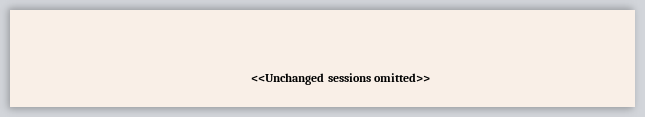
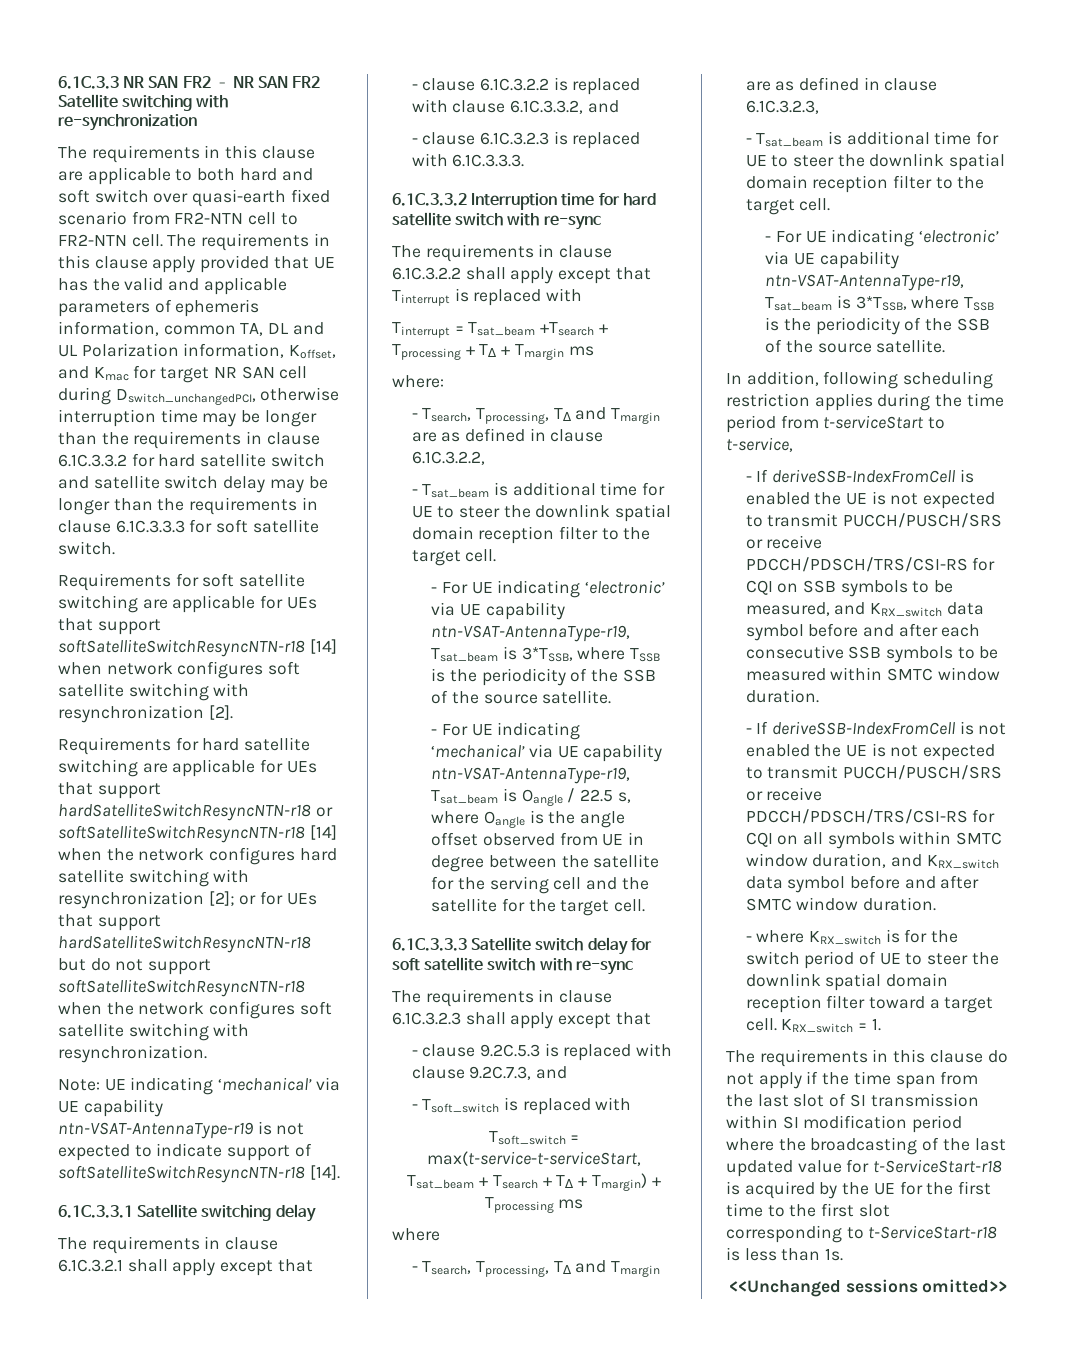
(251, 79) none -> [58,76,321,89] [58,94,229,111] [58,114,197,131] [58,145,315,163] [58,167,313,185] [58,189,330,207] [58,211,298,225] [58,233,330,251] [58,255,335,273] [58,277,287,295] [58,299,260,317] [58,321,324,336] [58,343,337,359] [58,365,308,383] [58,387,340,405] [58,409,317,427] [58,431,320,449] [58,453,325,467] [58,475,328,493] [58,497,318,515] [58,519,319,533] [58,541,115,555] [58,573,306,591] [58,595,317,613] [58,618,161,635] [58,639,337,657] [58,661,301,679] [58,683,250,701] [58,705,233,723] [58,737,311,755] [58,759,317,777] [58,782,161,799] [58,803,333,821] [58,825,337,843] [58,847,337,865] [58,869,250,887] [58,891,317,909] [58,914,161,931] [58,935,311,953] [58,958,212,975] [58,979,305,997] [58,1001,332,1019] [58,1023,250,1041] [58,1045,207,1063] [58,1077,340,1095] [58,1099,163,1117] [58,1121,305,1139] [58,1143,312,1161] [58,1165,340,1183] [58,1204,316,1222] [58,1236,279,1254] [58,1259,313,1276] [411,77,641,95] [411,99,619,114] [411,131,641,149] [411,153,525,167] [392,193,656,210] [392,212,601,230] [392,244,613,262] [392,267,651,284] [392,288,583,306] [392,322,608,338] [392,344,594,360] [392,375,444,388] [411,407,661,424] [411,428,604,442] [411,451,485,465] [411,482,666,498] [411,504,672,522] [411,526,651,544] [411,549,497,566] [431,580,666,598] [431,602,565,620] [431,625,631,642] [431,646,661,662] [431,668,656,686] [431,690,612,704] [431,722,581,740] [431,744,663,762] [431,767,631,784] [431,788,631,806] [431,810,626,828] [431,832,645,846] [431,854,660,872] [431,876,649,894] [431,898,646,916] [392,937,652,955] [392,957,633,975] [392,989,613,1007] [392,1012,651,1029] [411,1043,673,1061] [411,1066,568,1080] [411,1097,632,1115] [488,1131,580,1145] [427,1151,641,1166] [407,1173,661,1191] [484,1197,584,1213] [392,1228,440,1241] [411,1260,661,1277] [745,77,938,91] [745,100,819,114] [745,131,1000,147] [745,153,1006,171] [745,175,985,193] [745,198,831,215] [765,229,1000,247] [765,251,899,269] [765,274,965,291] [765,295,995,311] [765,317,990,335] [765,339,946,353] [726,371,994,389] [726,393,1004,411] [726,415,946,433] [726,437,793,452] [745,469,974,483] [745,491,996,509] [745,513,1003,528] [745,535,823,549] [745,557,996,572] [745,580,954,597] [745,602,984,617] [745,623,981,641] [745,645,999,663] [745,667,1000,681] [745,689,819,703] [745,721,1007,735] [745,743,996,761] [745,765,1003,780] [745,787,823,801] [745,809,996,824] [745,831,1003,849] [745,853,999,869] [745,875,980,893] [745,897,937,911] [745,929,959,945] [745,951,999,969] [745,973,949,991] [745,995,994,1013] [745,1018,881,1033] [726,1049,1008,1067] [726,1071,979,1089] [726,1093,979,1107] [726,1115,963,1133] [726,1137,1006,1155] [726,1159,1003,1177] [726,1181,992,1199] [726,1203,890,1217] [726,1225,998,1243] [726,1247,844,1261] 6.1C.3.3 NR SAN FR2 – NR SAN FR2 Satellite switching with re-synchronization // The requirements in this clause are applicable to both hard and soft switch over quasi-earth fixed scenario from FR2-NTN cell to FR2-NTN cell. The requirements in this clause apply provided that UE has the valid and applicable parameters of ephemeris information, common TA, DL and UL Polarization information, Koffset, and Kmac for target NR SAN cell during Dswitch_unchangedPCI, otherwise interruption time may be longer than the requirements in clause 6.1C.3.3.2 for hard satellite switch and satellite switch delay may be longer than the requirements in clause 6.1C.3.3.3 for soft satellite switch. // Requirements for soft satellite switching are applicable for UEs that support softSatelliteSwitchResyncNTN-r18 [14] when network configures soft satellite switching with resynchronization [2]. // Requirements for hard satellite switching are applicable for UEs that support hardSatelliteSwitchResyncNTN-r18 or softSatelliteSwitchResyncNTN-r18 [14] when the network configures hard satellite switching with resynchronization [2]; or for UEs that support hardSatelliteSwitchResyncNTN-r18 but do not support softSatelliteSwitchResyncNTN-r18 when the network configures soft satellite switching with resynchronization. // Note: UE indicating ‘mechanical’ via UE capability ntn-VSAT-AntennaType-r19 is not expected to indicate support of softSatelliteSwitchResyncNTN-r18 [14]. // 6.1C.3.3.1 Satellite switching delay // The requirements in clause 6.1C.3.2.1 shall apply except that // - clause 6.1C.3.2.2 is replaced with clause 6.1C.3.3.2, and // - clause 6.1C.3.2.3 is replaced with 6.1C.3.3.3. // 6.1C.3.3.2 Interruption time for hard satellite switch with re-sync // The requirements in clause 6.1C.3.2.2 shall apply except that Tinterrupt is replaced with // Tinterrupt = Tsat_beam +Tsearch + Tprocessing + T∆ + Tmargin ms // where: // - Tsearch, Tprocessing, T∆ and Tmargin are as defined in clause 6.1C.3.2.2, // - Tsat_beam is additional time for UE to steer the downlink spatial domain reception filter to the target cell. // - For UE indicating ‘electronic’ via UE capability ntn-VSAT-AntennaType-r19, Tsat_beam is 3*TSSB, where TSSB is the periodicity of the SSB of the source satellite. // - For UE indicating ‘mechanical’ via UE capability ntn-VSAT-AntennaType-r19, Tsat_beam is Oangle / 22.5 s, where Oangle is the angle offset observed from UE in degree between the satellite for the serving cell and the satellite for the target cell. // 6.1C.3.3.3 Satellite switch delay for soft satellite switch with re-sync // The requirements in clause 6.1C.3.2.3 shall apply except that // - clause 9.2C.5.3 is replaced with clause 9.2C.7.3, and // - Tsoft_switch is replaced with // Tsoft_switch = max(t-service-t-serviceStart, Tsat_beam + Tsearch + T∆ + Tmargin) + Tprocessing ms // where // - Tsearch, Tprocessing, T∆ and Tmargin are as defined in clause 6.1C.3.2.3, // - Tsat_beam is additional time for UE to steer the downlink spatial domain reception filter to the target cell. // - For UE indicating ‘electronic’ via UE capability ntn-VSAT-AntennaType-r19, Tsat_beam is 3*TSSB, where TSSB is the periodicity of the SSB of the source satellite. // In addition, following scheduling restriction applies during the time period from t-serviceStart to t-service, // - If deriveSSB-IndexFromCell is enabled the UE is not expected to transmit PUCCH/PUSCH/SRS or receive PDCCH/PDSCH/TRS/CSI-RS for CQI on SSB symbols to be measured, and KRX_switch data symbol before and after each consecutive SSB symbols to be measured within SMTC window duration. // - If deriveSSB-IndexFromCell is not enabled the UE is not expected to transmit PUCCH/PUSCH/SRS or receive PDCCH/PDSCH/TRS/CSI-RS for CQI on all symbols within SMTC window duration, and KRX_switch data symbol before and after SMTC window duration. // - where KRX_switch is for the switch period of UE to steer the downlink spatial domain reception filter toward a target cell. KRX_switch = 1. // The requirements in this clause do not apply if the time span from the last slot of SI transmission within SI modification period where the broadcasting of the last updated value for t-ServiceStart-r18 is acquired by the UE for the first time to the first slot corresponding to t-ServiceStart-r18 is less than 1s. //

